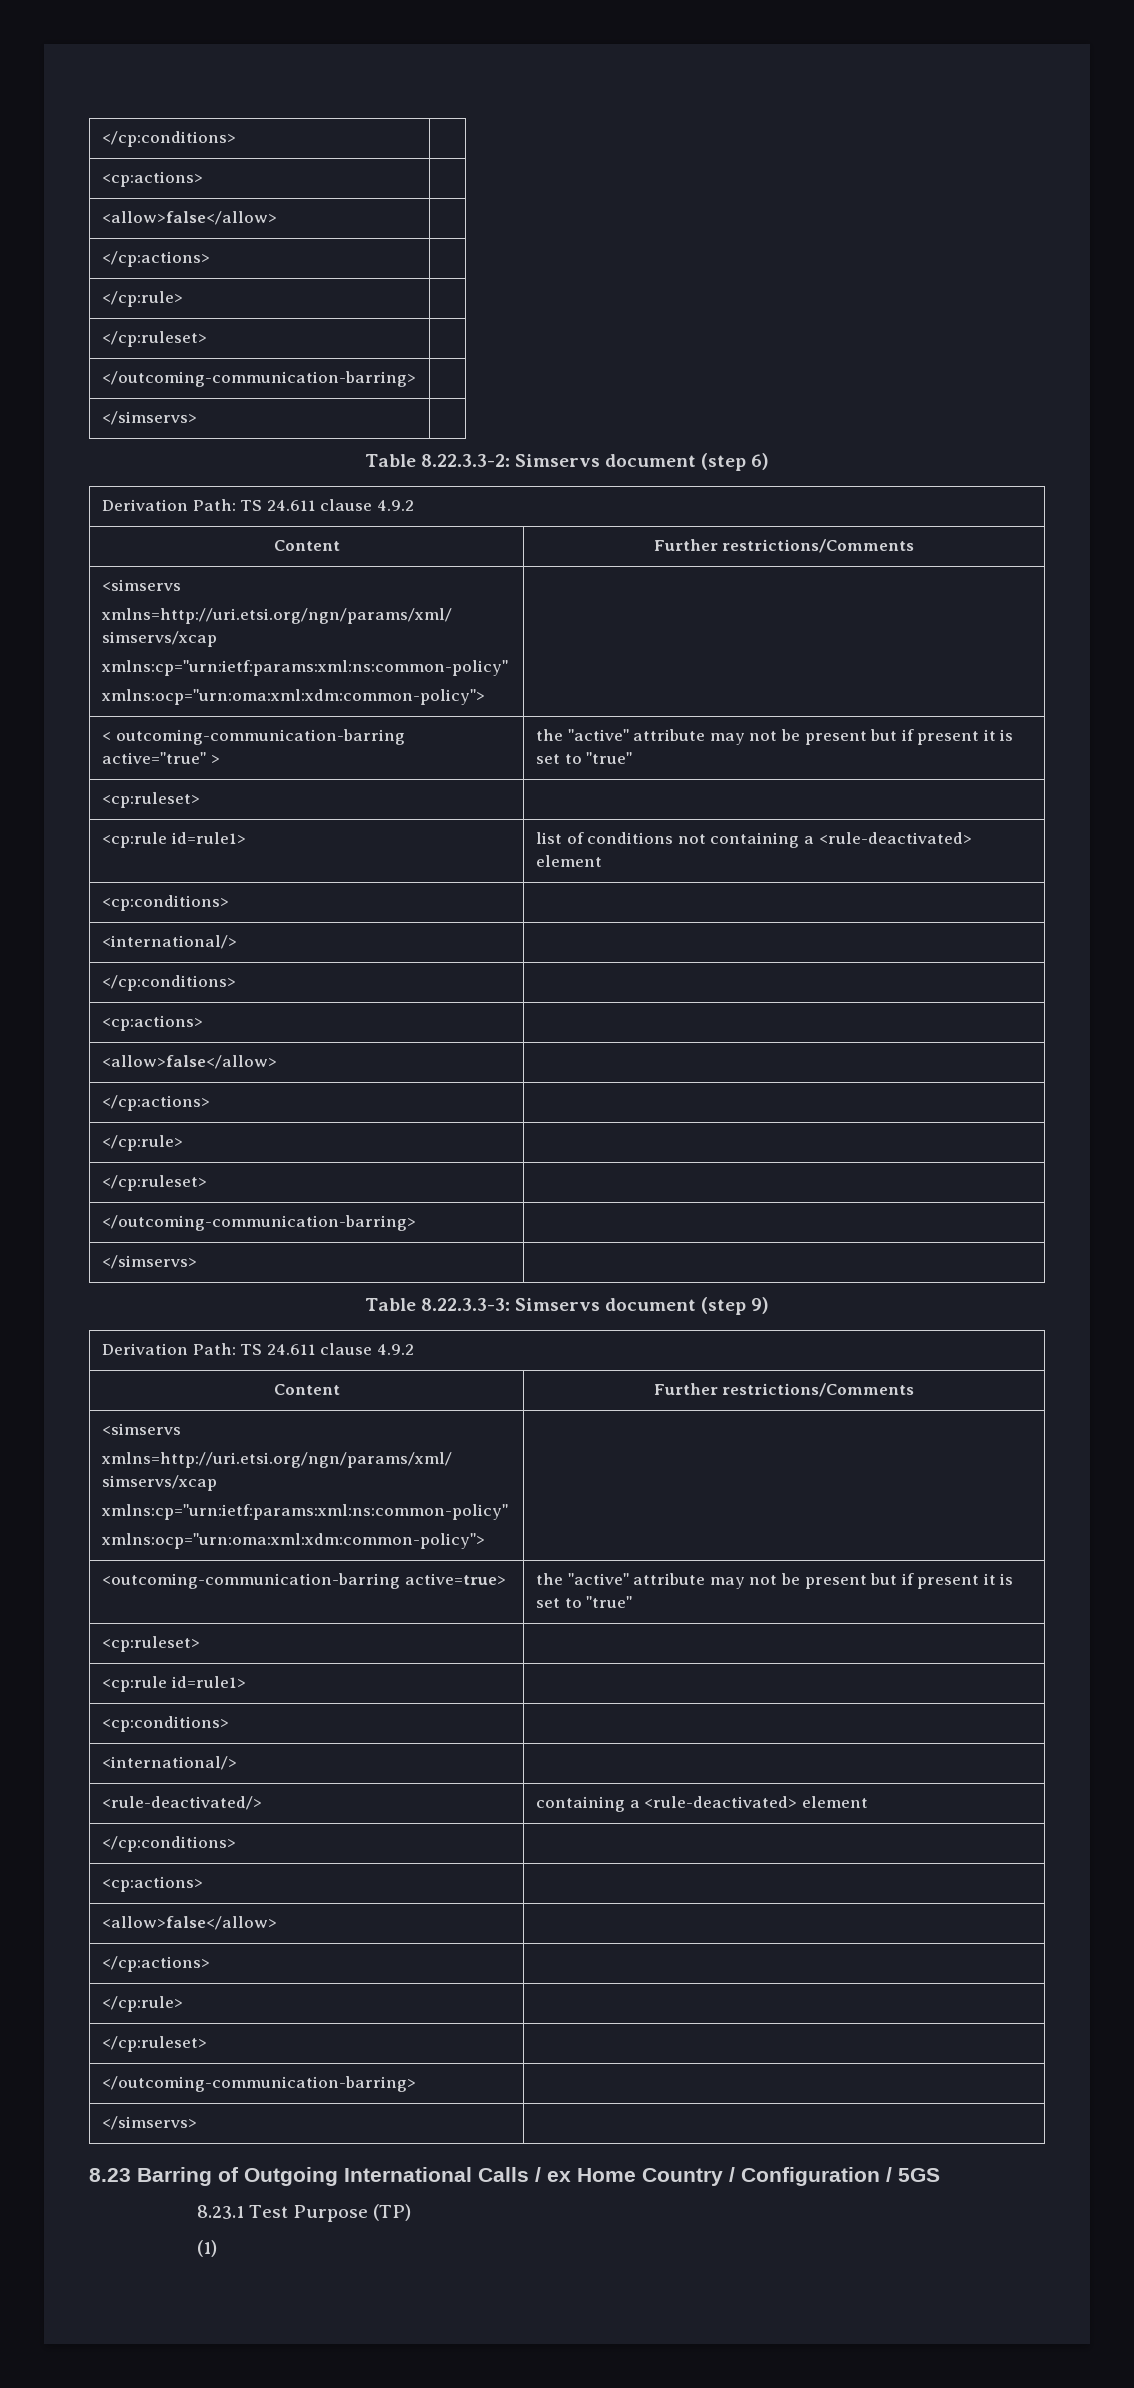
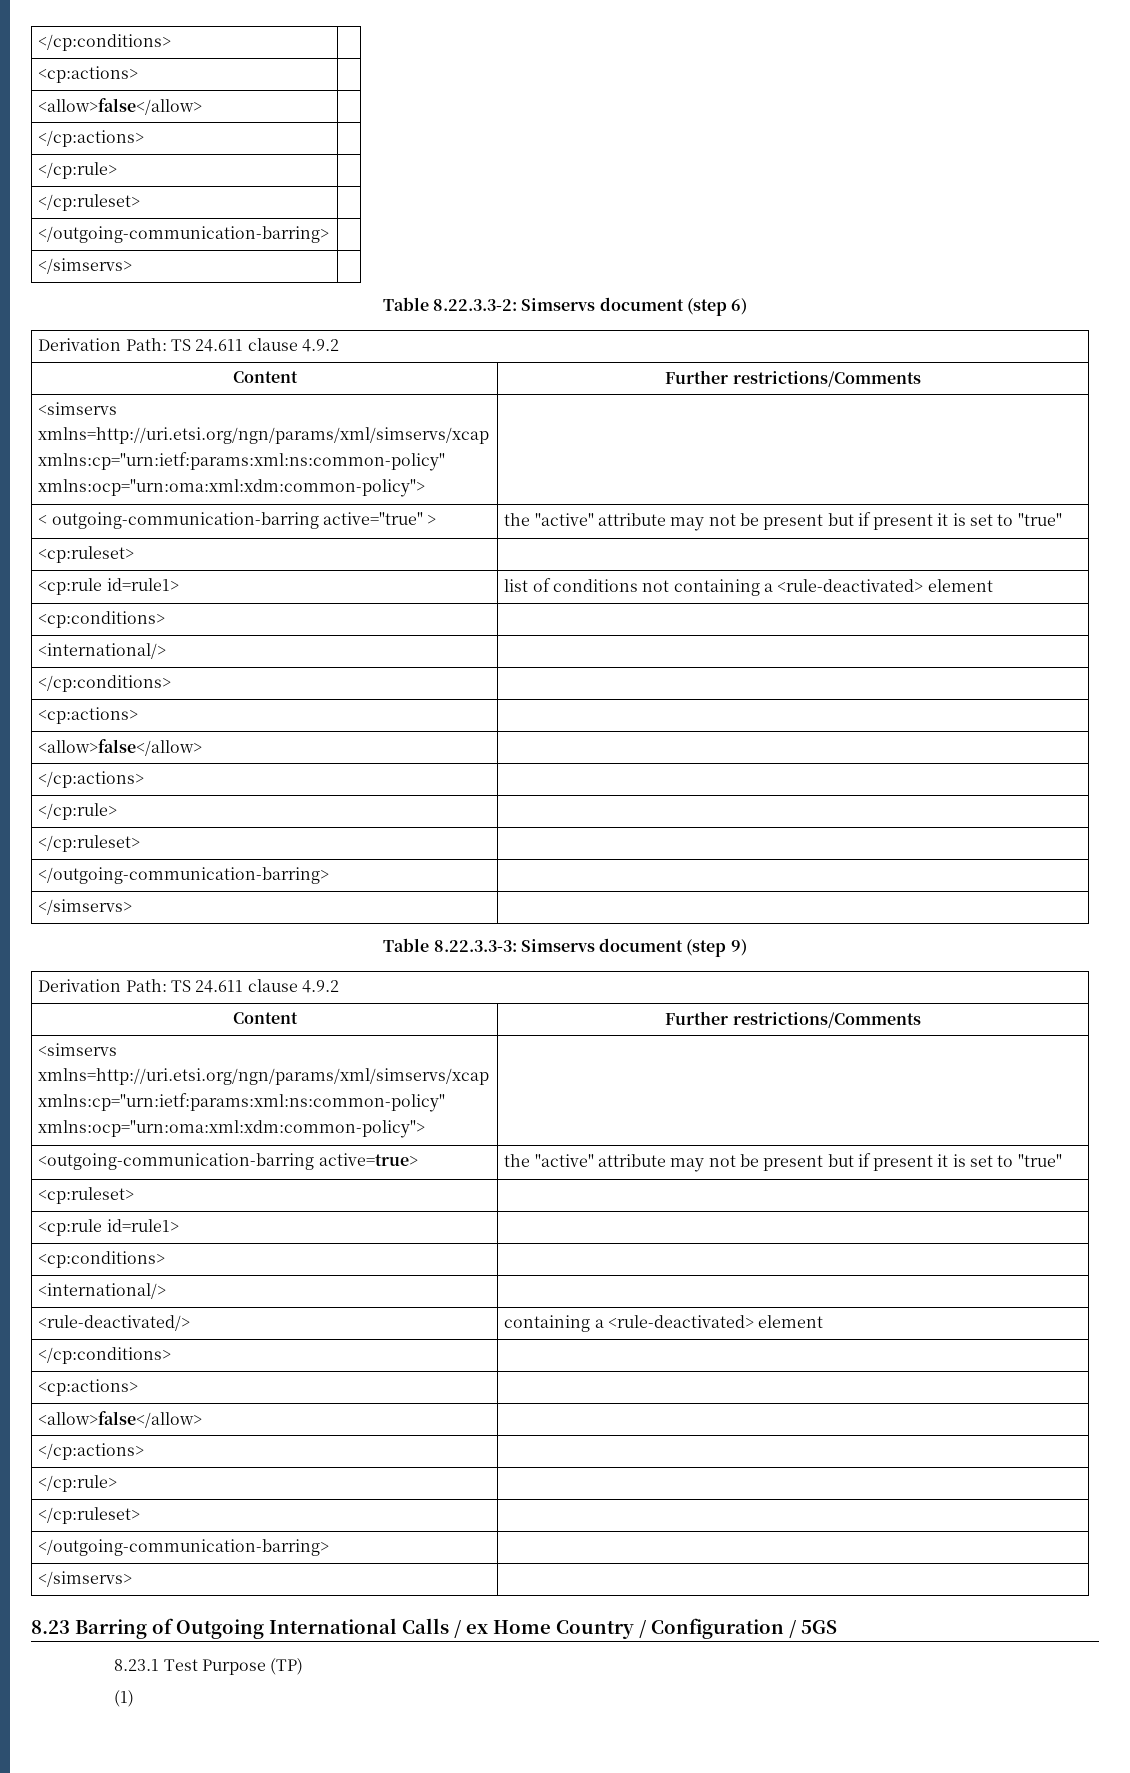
[101,131,236,147] [101,171,203,187] [101,211,277,225] [101,251,210,267] [101,291,183,307] [101,331,207,347] [101,371,416,387] </cp:conditions> | // <cp:actions> | // <allow>false</allow> | // </cp:actions> | // </cp:rule> | // </cp:ruleset> | // </outcoming-communication-barring> -> [38,34,172,51] [38,66,139,83] [38,98,203,115] [38,130,145,147] [38,162,118,179] [38,194,141,211] [38,226,330,243] </cp:conditions> | // <cp:actions> | // <allow>false</allow> | // </cp:actions> | // </cp:rule> | // </cp:ruleset> | // </outgoing-communication-barring>
[115,729,405,745] outcoming-communication-barring -> [51,512,319,529] outgoing-communication-barring
[101,1215,416,1231] </outcoming-communication-barring> -> [38,867,330,884] </outgoing-communication-barring>
[101,1573,400,1589] <outcoming-communication-barring -> [38,1153,315,1170] <outgoing-communication-barring
[101,2076,416,2092] </outcoming-communication-barring> -> [38,1539,330,1556] </outgoing-communication-barring>

